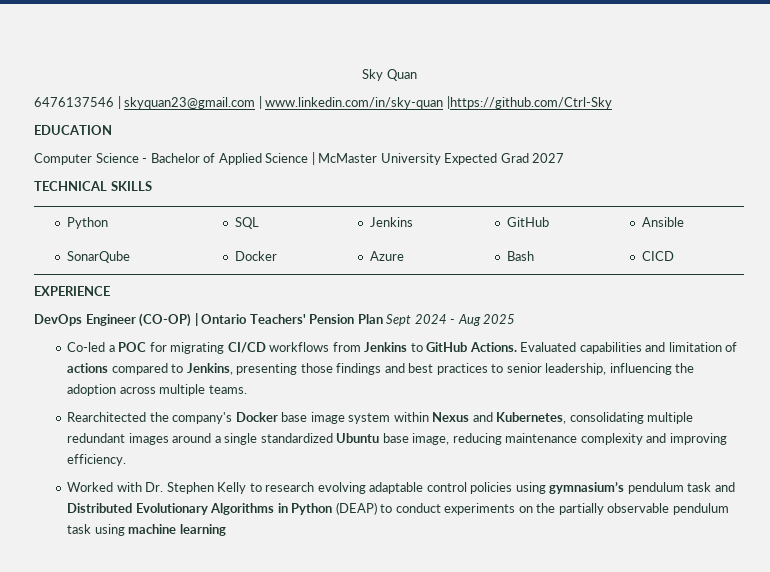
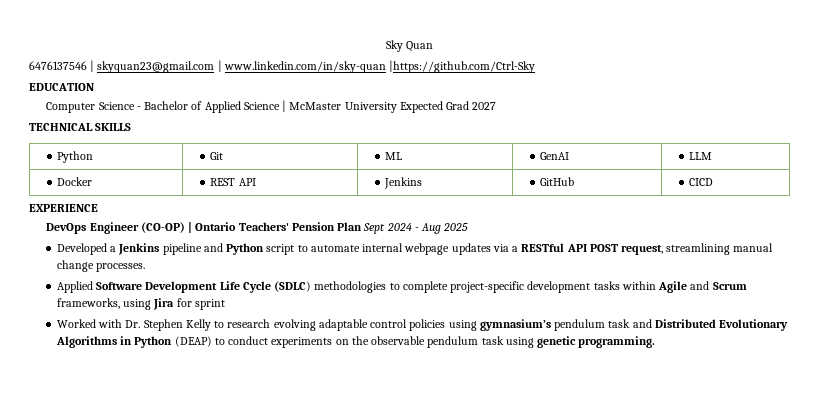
[235,217,260,229] [370,217,414,227] [507,217,550,227] [642,217,685,227] [67,251,131,263] [235,251,278,261] [370,251,405,261] [507,251,535,261] SQL | Jenkins | GitHub | Ansible // SonarQube | Docker | Azure | Bash -> [210,152,224,160] [385,152,403,160] [540,152,570,160] [689,152,713,160] [57,177,93,186] [210,178,256,186] [384,177,423,189] [540,177,575,186] Git | ML | GenAI | LLM // Docker | REST API | Jenkins | GitHub
[67,342,738,354] [67,363,695,375] [67,384,247,396] [67,412,694,424] [67,433,727,445] [67,454,127,466] Co-led a POC for migrating CI/CD workflows from Jenkins to GitHub Actions. Evaluated capabilities and limitation of actions compared to Jenkins, presenting those findings and best practices to senior leadership, influencing the adoption across multiple teams. // Rearchitected the company's Docker base image system within Nexus and Kubernetes, consolidating multiple redundant images around a single standardized Ubuntu base image, reducing maintenance complexity and improving efficiency. -> [56,243,774,255] [56,260,146,272] [56,281,747,293] [56,298,225,310] Developed a Jenkins pipeline and Python script to automate internal webpage updates via a RESTful API POST request, streamlining manual change processes. // Applied Software Development Life Cycle (SDLC) methodologies to complete project-specific development tasks within Agile and Scrum frameworks, using Jira for sprint
[558,503,604,515] partially -> (369, 340) none
[128,524,226,536] machine learning -> [537,336,656,348] genetic programming.

